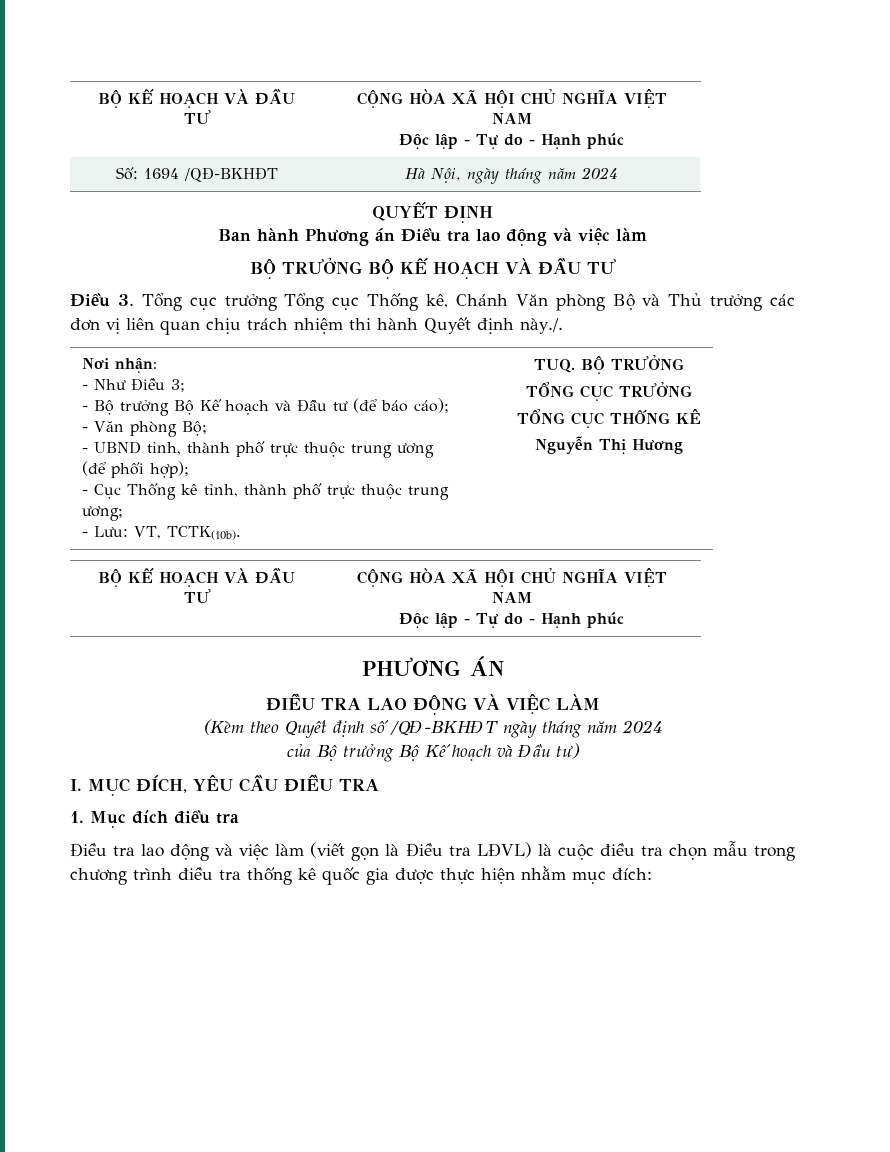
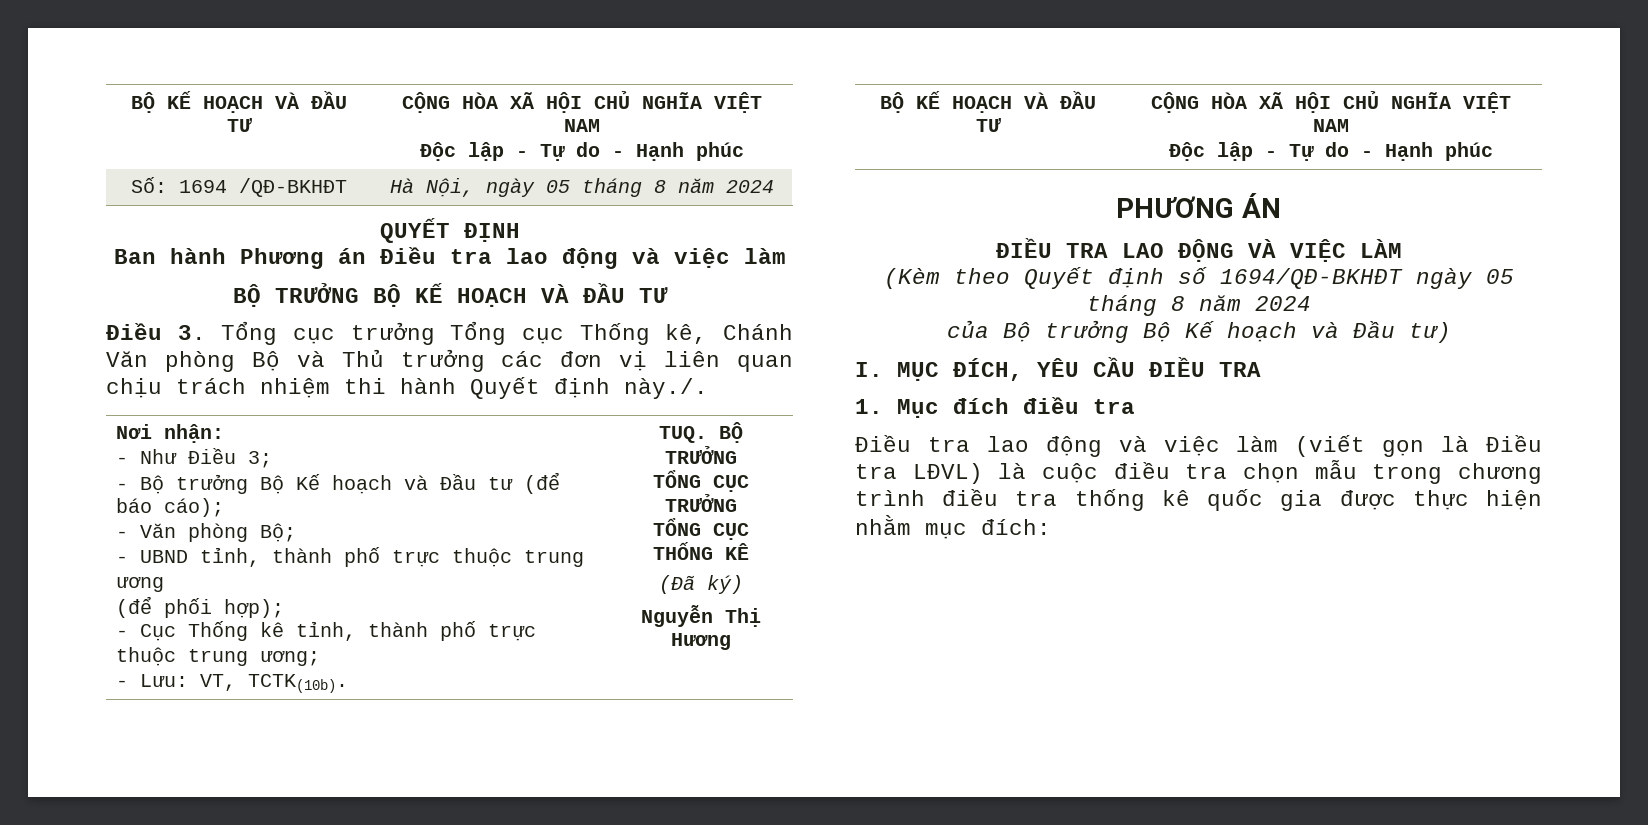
[505,168,542,184] tháng -> [545,178,666,197] 05 tháng 8
(701, 416) none -> [658,575,743,594] // (Đã ký)
[389,720,582,738] /QĐ-BKHĐT ngày tháng -> [1219,268,1514,289] [1086,295,1185,316] 1694/QĐ-BKHĐT ngày 05 tháng 8

